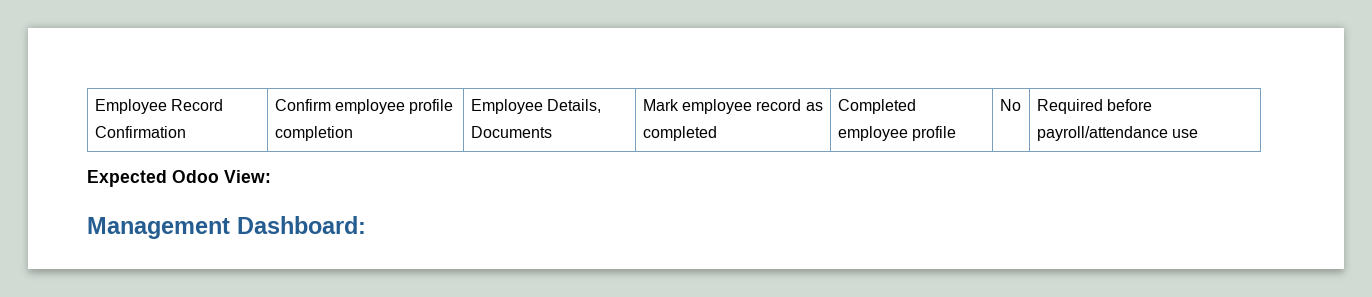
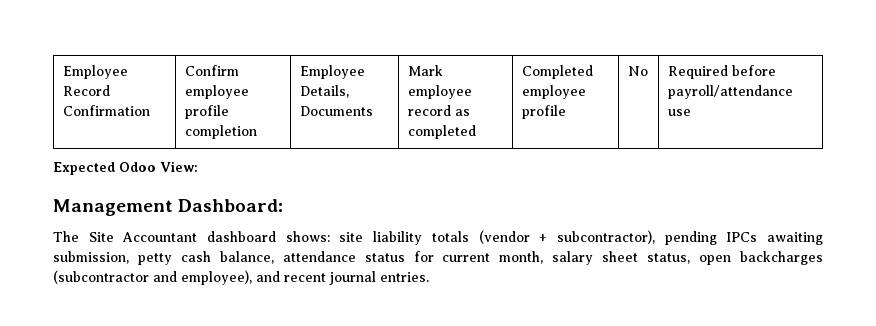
(366, 225) none -> [53,230,824,245] [53,251,823,265] [53,270,429,285] // The Site Accountant dashboard shows: site liability totals (vendor + subcontractor), pending IPCs awaiting submission, petty cash balance, attendance status for current month, salary sheet status, open backcharges (subcontractor and employee), and recent journal entries.

